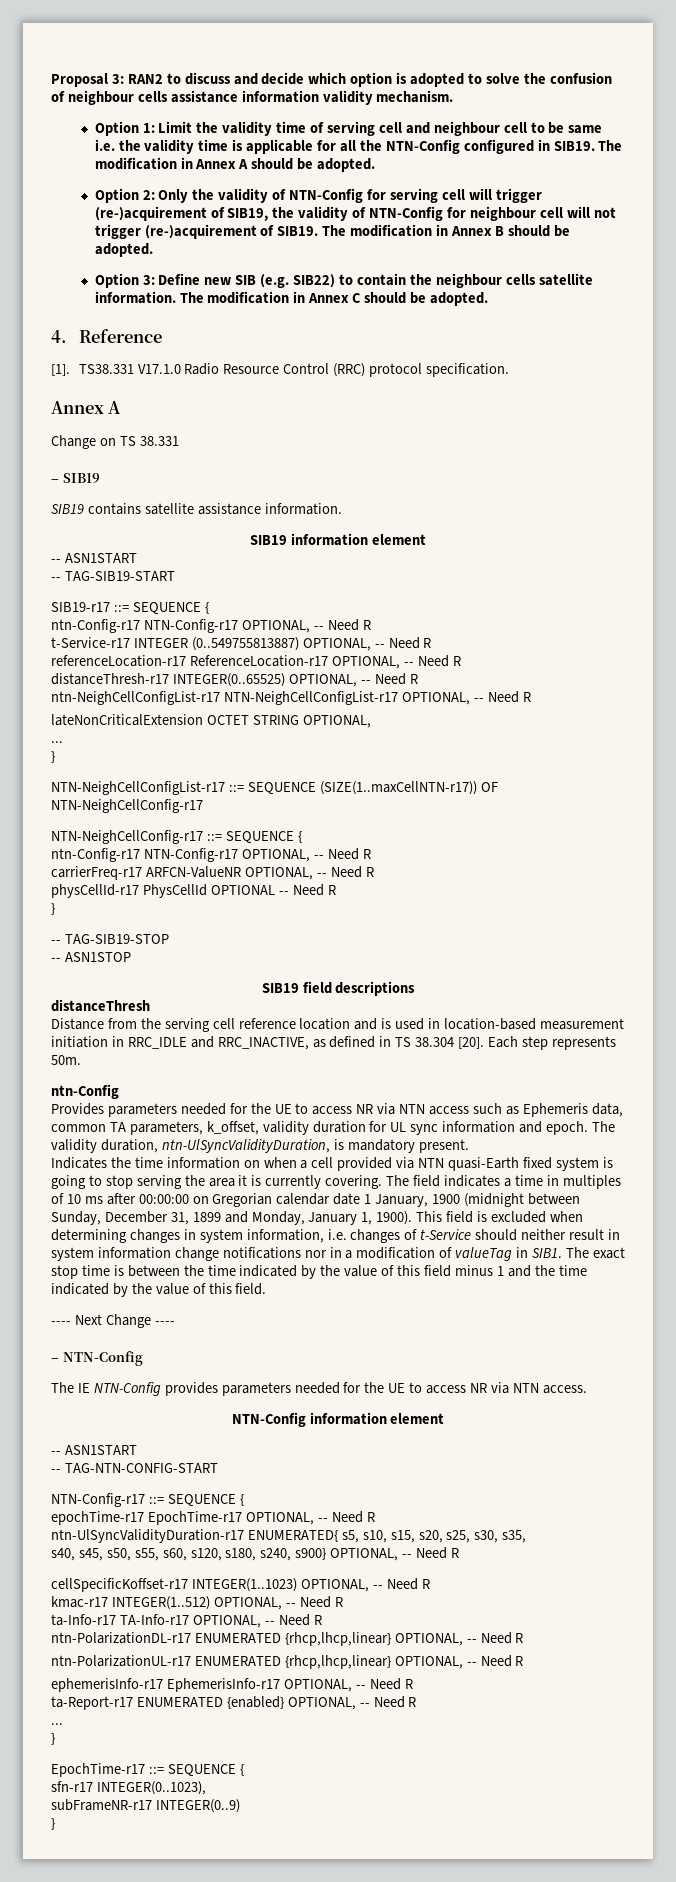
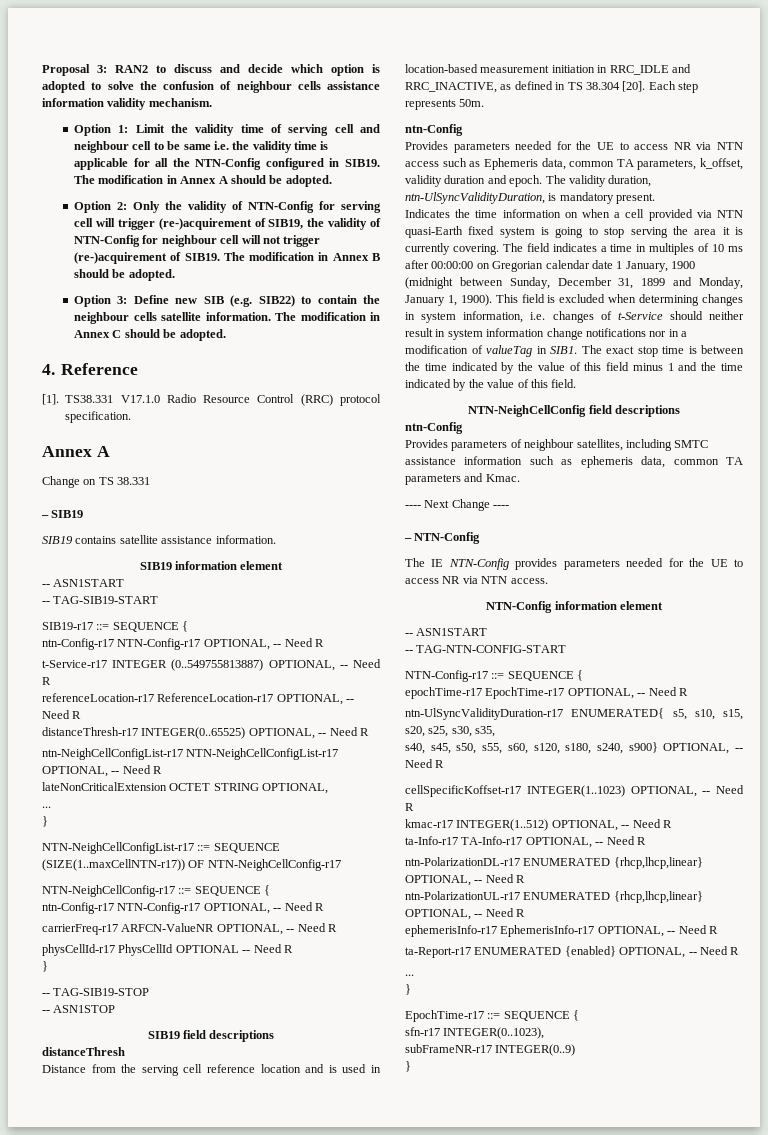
[369,1121,516,1135] for UL sync information -> (486, 179) none
(267, 1289) none -> [468,405,680,417] [405,422,463,434] [405,439,709,451] [405,456,743,468] [405,473,520,485] // NTN-NeighCellConfig field descriptions // ntn-Config // Provides parameters of neighbour satellites, including SMTC assistance information such as ephemeris data, common TA parameters and Kmac.

